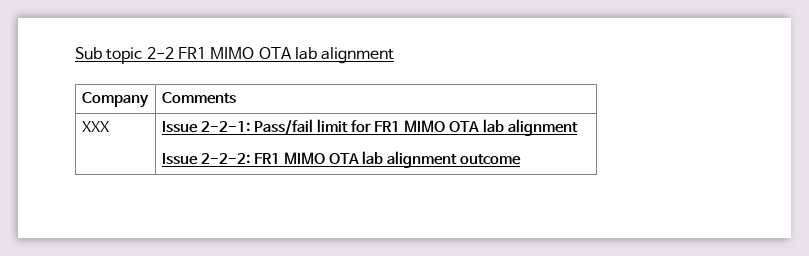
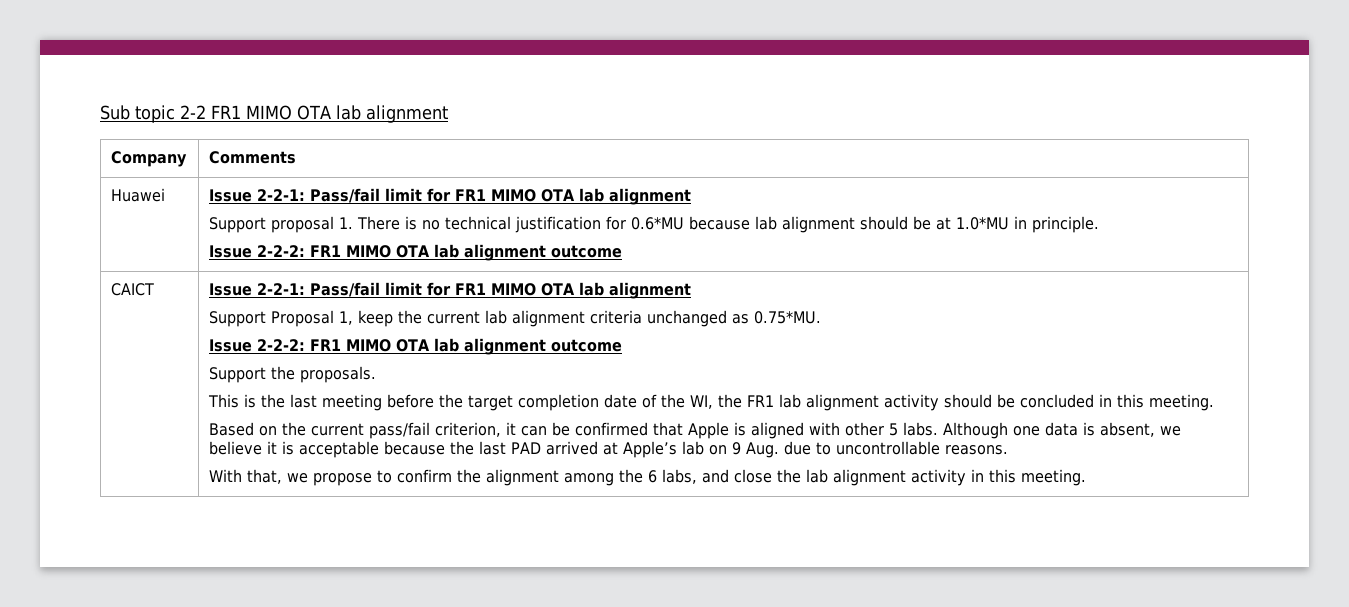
[81,121,109,132] XXX -> [111,188,166,202] Huawei
[161,151,522,168] // Issue 2-2-2: FR1 MIMO OTA lab alignment outcome -> [209,216,1100,233] [209,244,623,261] [111,283,155,296] [209,282,692,299] [209,310,822,327] [209,338,623,355] [209,366,377,383] [208,394,1215,411] [209,422,1182,439] [209,441,1009,458] [209,469,1087,486] // Support proposal 1. There is no technical justification for 0.6*MU because lab alignment should be at 1.0*MU in principle. // Issue 2-2-2: FR1 MIMO OTA lab alignment outcome // CAICT | Issue 2-2-1: Pass/fail limit for FR1 MIMO OTA lab alignment // Support Proposal 1, keep the current lab alignment criteria unchanged as 0.75*MU. // Issue 2-2-2: FR1 MIMO OTA lab alignment outcome // Support the proposals. // This is the last meeting before the target completion date of the WI, the FR1 lab alignment activity should be concluded in this meeting. // Based on the current pass/fail criterion, it can be confirmed that Apple is aligned with other 5 labs. Although one data is absent, we believe it is acceptable because the last PAD arrived at Apple’s lab on 9 Aug. due to uncontrollable reasons. // With that, we propose to confirm the alignment among the 6 labs, and close the lab alignment activity in this meeting.

